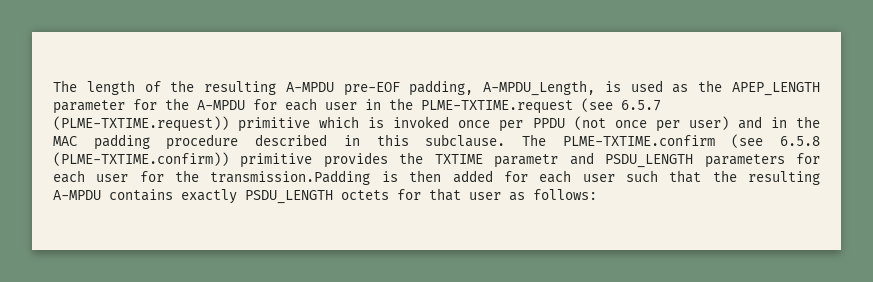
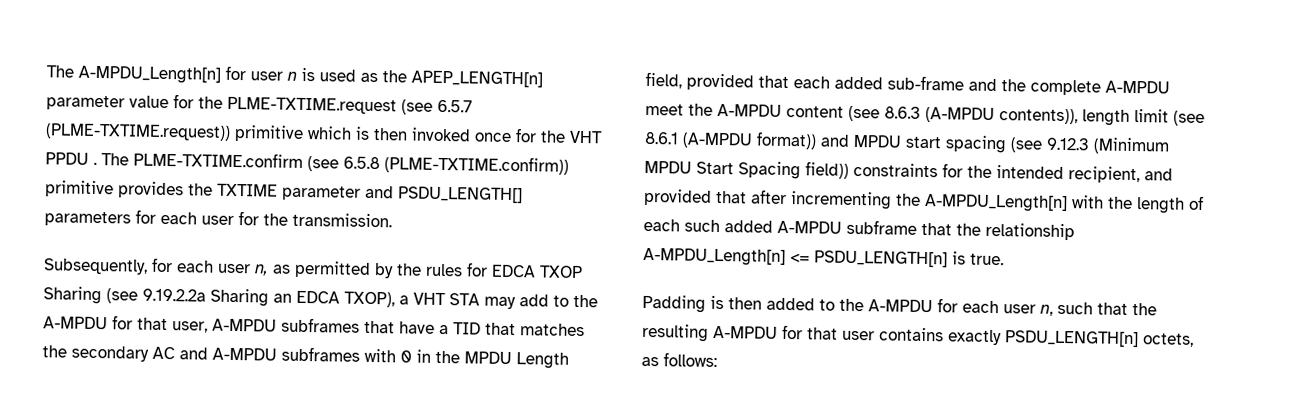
[53,80,820,96] [53,98,381,114] The length of the resulting A-MPDU pre-EOF padding, A-MPDU_Length, is used as the APEP_LENGTH parameter for the A-MPDU for each user in -> [46,65,543,88] [46,94,194,111] The A-MPDU_Length[n] for user n is used as the APEP_LENGTH[n] parameter value for
(385, 122) none -> [373,128,408,141] then
[499,116,820,132] [53,134,506,150] per PPDU (not once per user) and in the MAC padding procedure described in this subclause. -> [515,128,603,144] [45,152,97,165] for the VHT PPDU .
[494,152,694,168] parametr and PSDU_LENGTH -> [282,185,523,204] parameter and PSDU_LENGTH[]
[210,170,615,185] transmission.Padding is then added for each user -> [292,212,392,228] [43,257,583,279] [43,286,598,310] [43,315,585,337] [42,345,569,369] [645,71,1170,96] [645,103,1205,127] [644,131,1170,155] [644,160,1173,184] [644,188,1204,214] [643,218,1075,241] [643,247,1004,268] [642,294,1053,316] transmission. // Subsequently, for each user n, as permitted by the rules for EDCA TXOP Sharing (see 9.19.2.2a Sharing an EDCA TXOP), a VHT STA may add to the A-MPDU for that user, A-MPDU subframes that have a TID that matches the secondary AC and A-MPDU subframes with 0 in the MPDU Length field, provided that each added sub-frame and the complete A-MPDU meet the A-MPDU content (see 8.6.3 (A-MPDU contents)), length limit (see 8.6.1 (A-MPDU format)) and MPDU start spacing (see 9.12.3 (Minimum MPDU Start Spacing field)) constraints for the intended recipient, and provided that after incrementing the A-MPDU_Length[n] with the length of each such added A-MPDU subframe that the relationship A-MPDU_Length[n] <= PSDU_LENGTH[n] is true. // Padding is then added to the A-MPDU for each user n,
[109,188,501,204] contains exactly PSDU_LENGTH octets for that user -> [782,324,1194,348] for that user contains exactly PSDU_LENGTH[n] octets,

